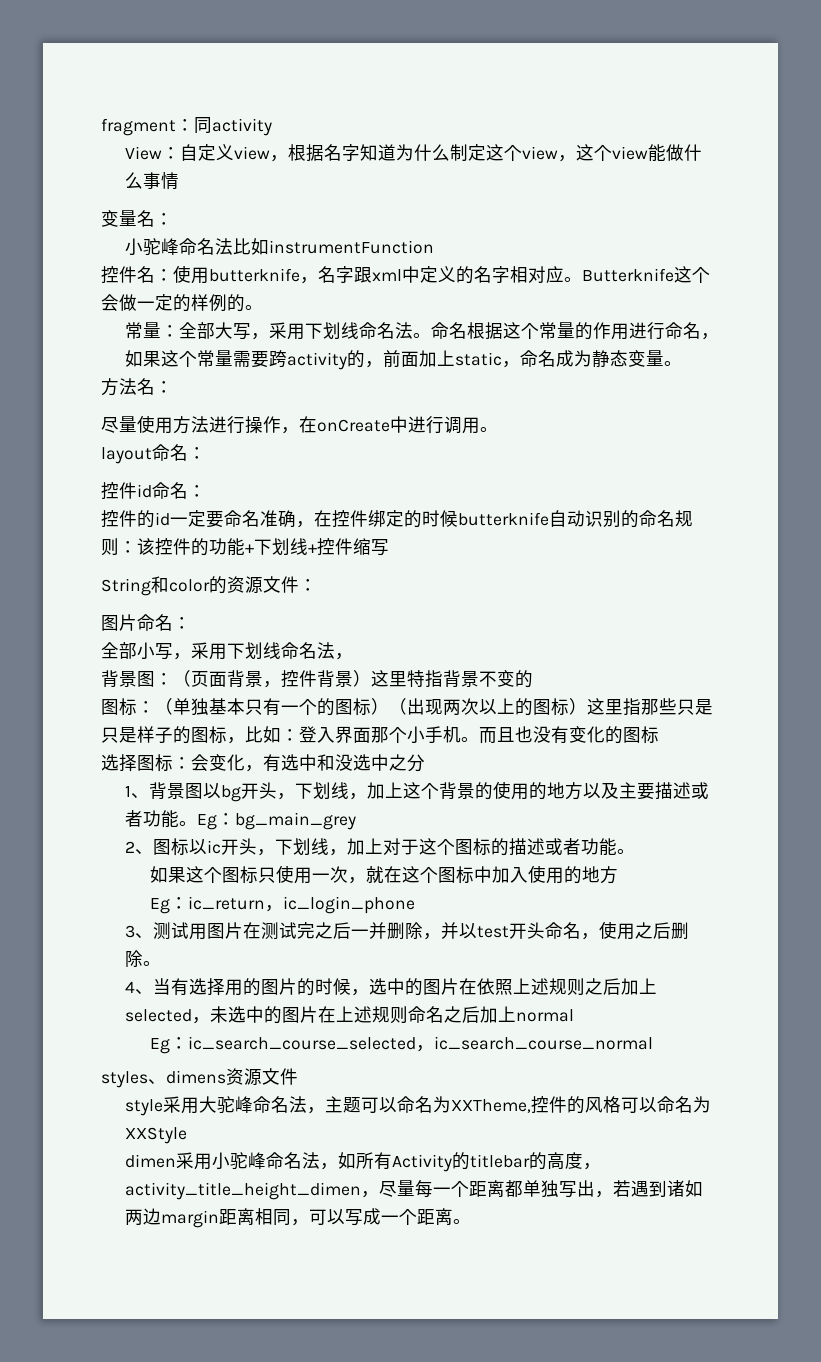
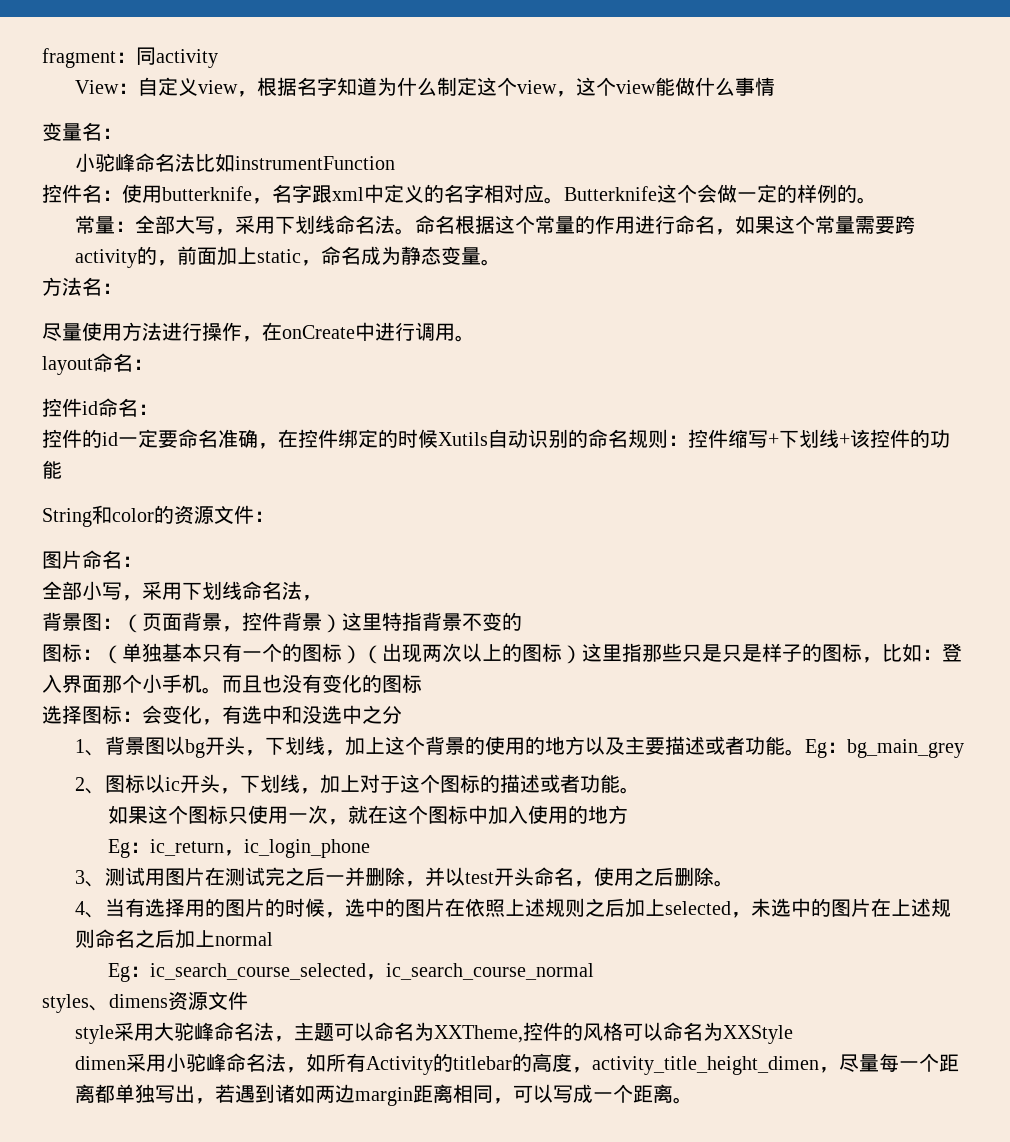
[458,512,549,526] butterknife -> [438,432,488,446] Xutils
[137,538,389,556] 该控件的功能+下划线+控件缩写 -> [688,429,950,448] [42,460,62,479] 控件缩写+下划线+该控件的功能

